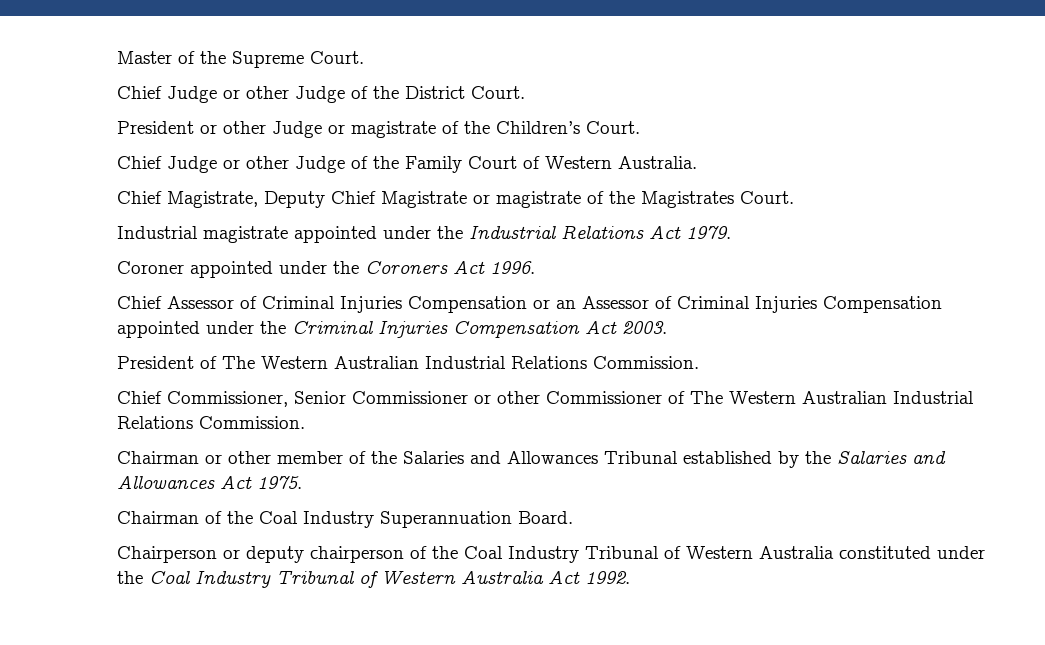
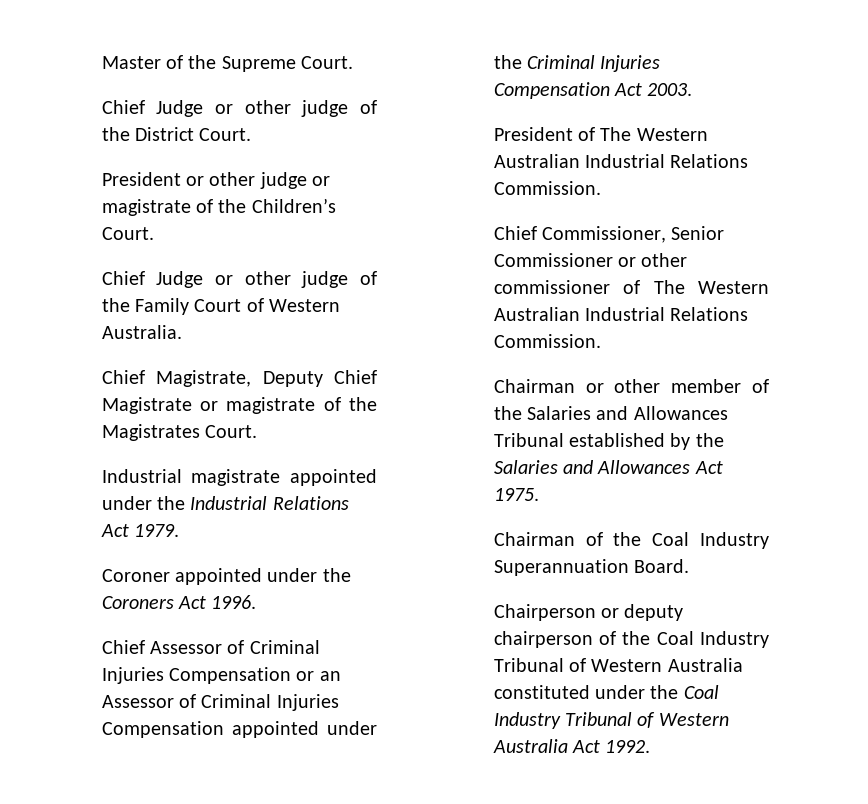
[295,86,346,103] Judge -> [301,100,349,117] judge
[272,121,323,138] Judge -> [259,172,307,189] judge
[295,156,346,173] Judge -> [301,271,349,288] judge
[546,391,663,404] Commissioner -> [493,280,610,294] commissioner

